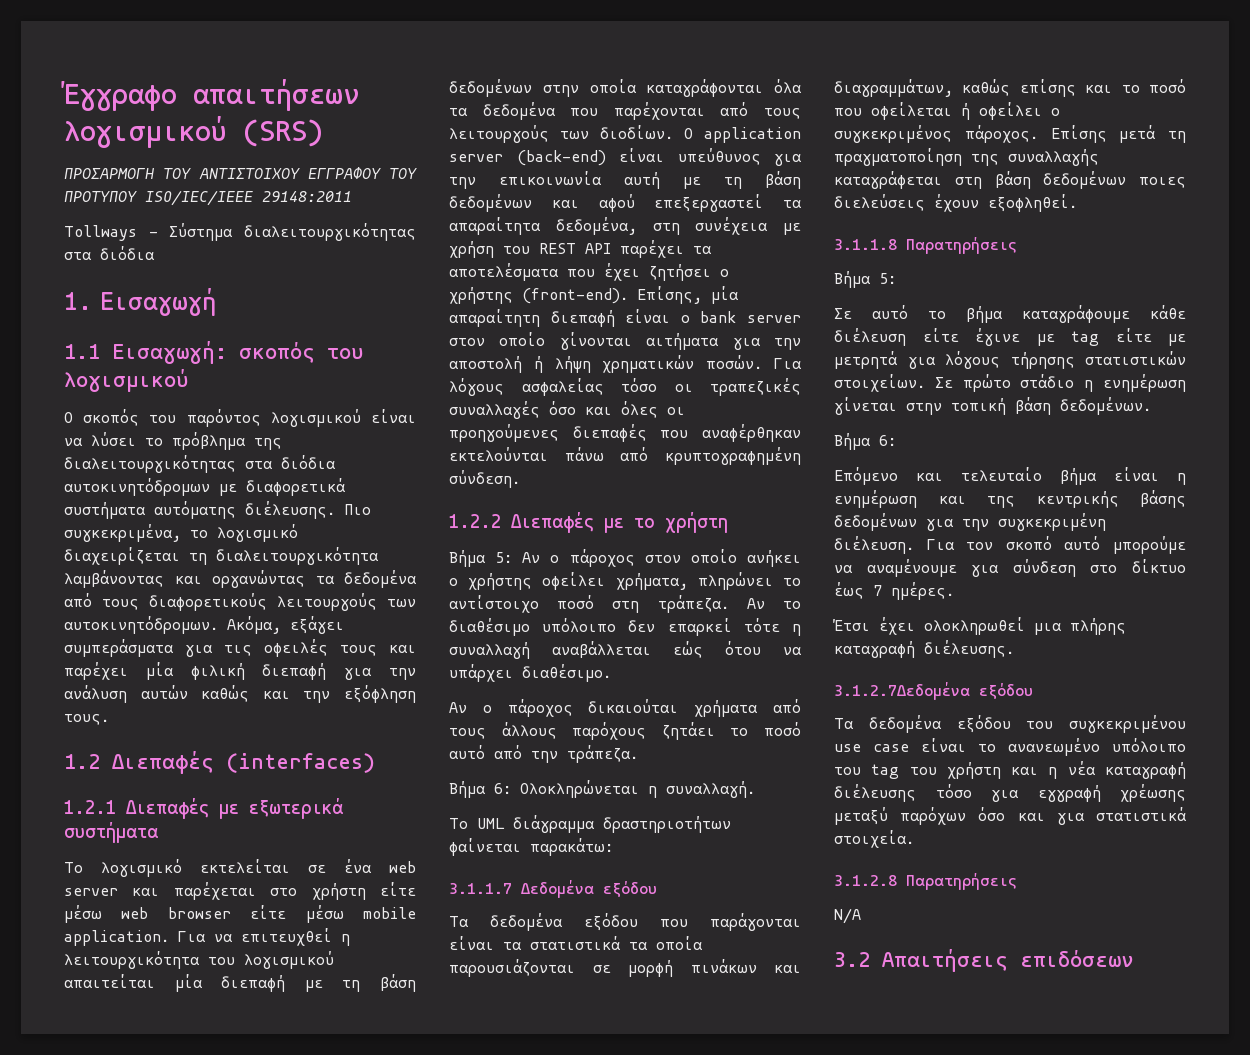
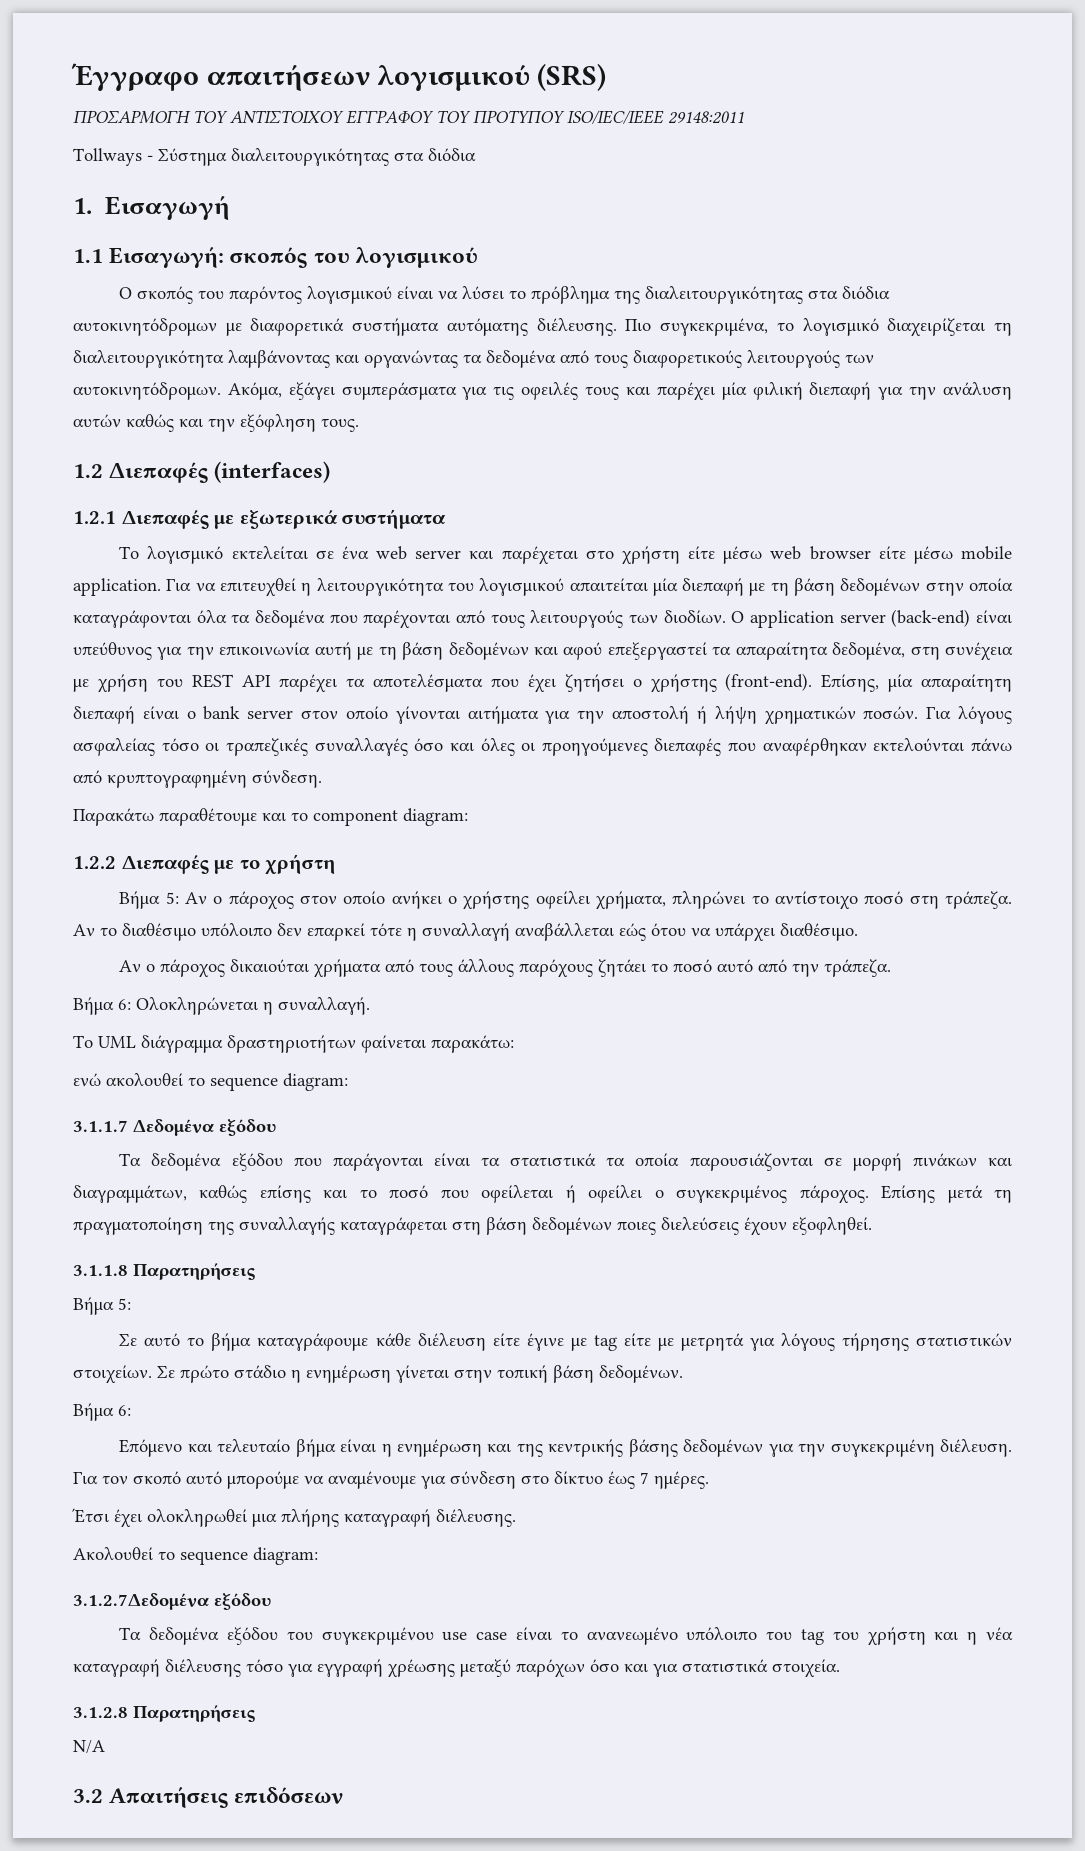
(520, 479) none -> [73,808,468,826] // Παρακάτω παραθέτουμε και το component diagram:
(613, 847) none -> [73,1073,348,1091] // ενώ ακολουθεί το sequence diagram:
(1014, 649) none -> [73,1547,318,1565] // Ακολουθεί το sequence diagram:

